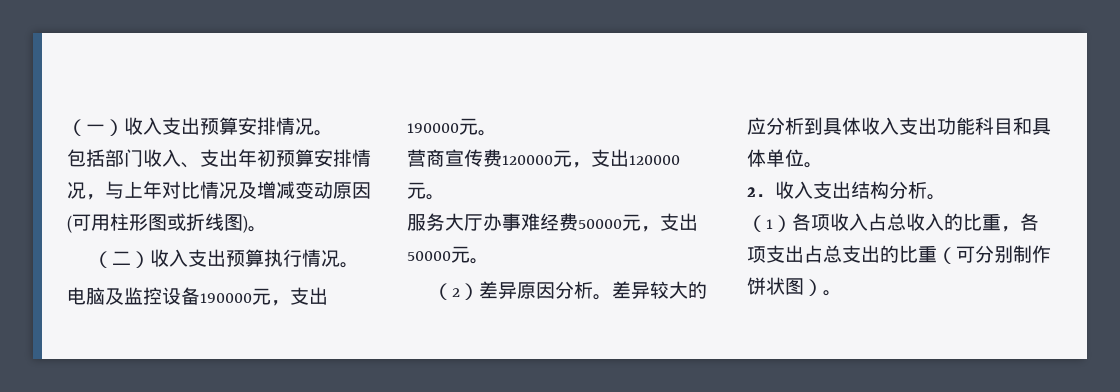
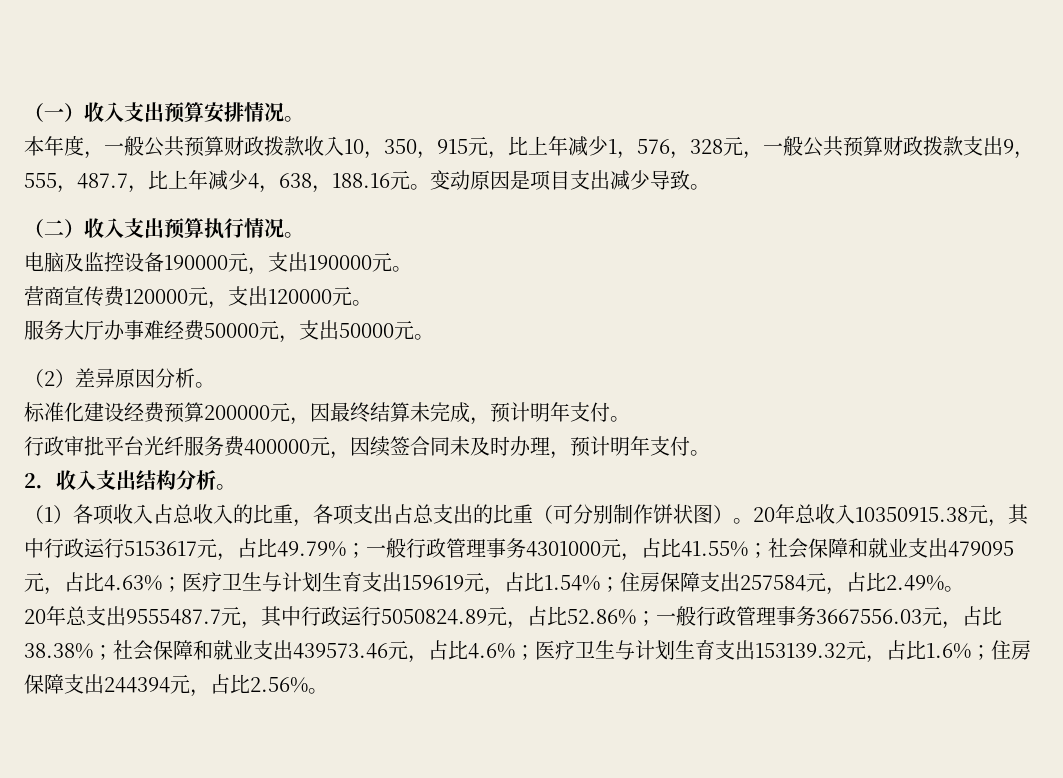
[67,149,371,168] [67,181,371,200] [67,213,248,233] 包括部门收入、支出年初预算安排情况，与上年对比情况及增减变动原因(可用柱形图或折线图) -> [24,135,1034,159] [24,170,690,193] 本年度，一般公共预算财政拨款收入10，350，915元，比上年减少1，576，328元，一般公共预算财政拨款支出9，555，487.7，比上年减少4，638，188.16元。变动原因是项目支出减少导致
[612,281,708,299] [747,117,1051,135] [747,149,804,167] 差异较大的应分析到具体收入支出功能科目和具体单位 -> [24,402,630,425] [24,436,690,459] // 标准化建设经费预算200000元，因最终结算未完成，预计明年支付。 // 行政审批平台光纤服务费400000元，因续签合同未及时办理，预计明年支付
(842, 293) none -> [753,504,1029,527] [24,538,1014,561] [24,572,964,595] [24,606,1002,629] [24,640,1031,663] [24,674,328,697] 20年总收入10350915.38元，其中行政运行5153617元，占比49.79%；一般行政管理事务4301000元，占比41.55%；社会保障和就业支出479095元，占比4.63%；医疗卫生与计划生育支出159619元，占比1.54%；住房保障支出257584元，占比2.49%。 // 20年总支出9555487.7元，其中行政运行5050824.89元，占比52.86%；一般行政管理事务3667556.03元，占比38.38%；社会保障和就业支出439573.46元，占比4.6%；医疗卫生与计划生育支出153139.32元，占比1.6%；住房保障支出244394元，占比2.56%。

